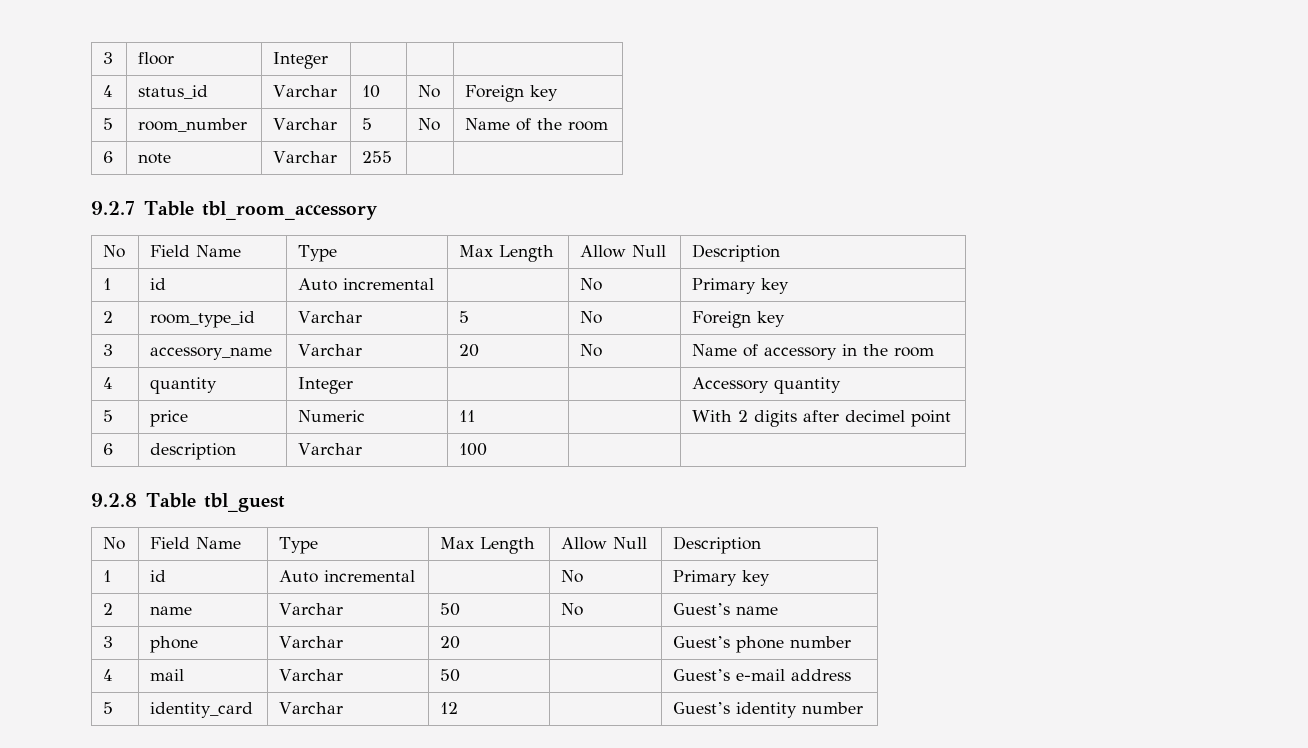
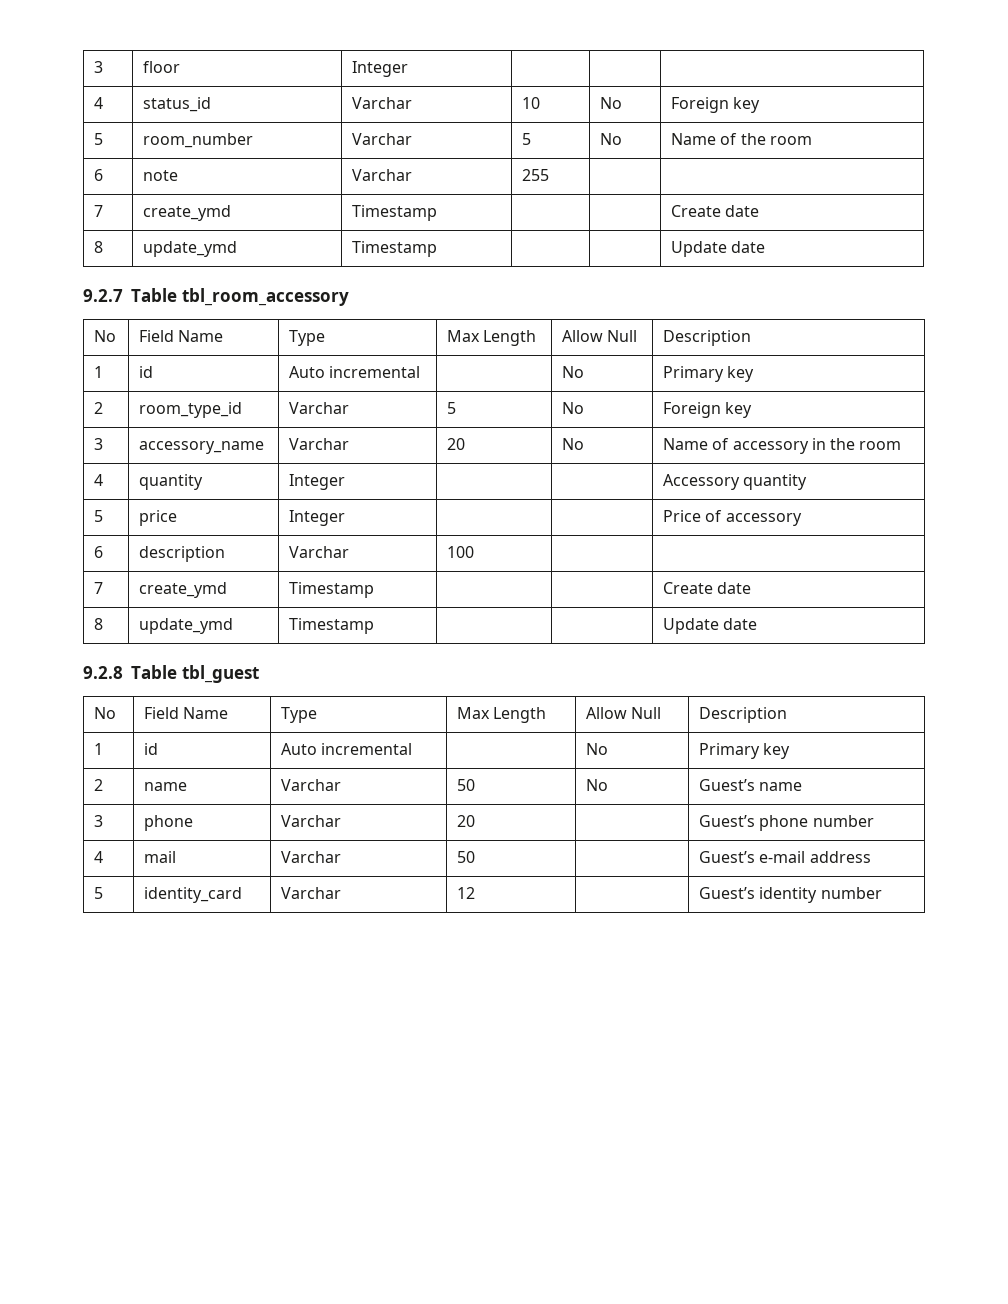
(393, 157) none -> [93,205,103,217] [142,205,231,221] [351,205,437,221] [670,205,760,217] [93,241,103,253] [142,241,237,257] [351,241,437,257] [670,241,766,257] // 7 | create_ymd | Timestamp | | | Create date // 8 | update_ymd | Timestamp | | | Update date
[298,410,366,422] [459,410,476,422] [692,410,952,427] [103,443,114,455] [150,443,237,460] [298,443,363,455] [459,443,488,456] Numeric | 11 | | With 2 digits after decimel point // 6 | description | Varchar | 100 | | -> [288,510,345,526] [662,510,802,526] [93,546,103,558] [138,546,225,562] [288,546,349,558] [446,546,474,558] [93,582,103,594] [138,582,227,598] [288,582,374,598] [662,582,752,594] [93,618,103,630] [138,618,233,634] [288,618,374,634] [662,618,758,634] Integer | | | Price of accessory // 6 | description | Varchar | 100 | | // 7 | create_ymd | Timestamp | | | Create date // 8 | update_ymd | Timestamp | | | Update date

